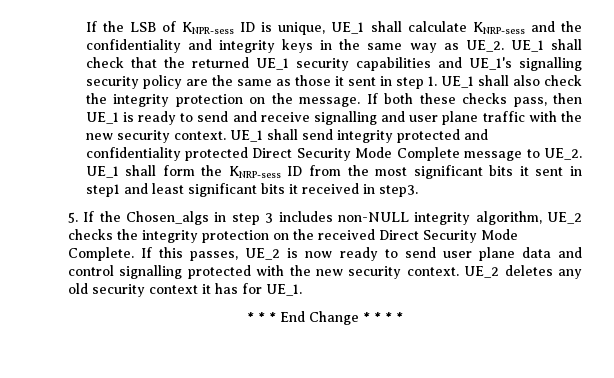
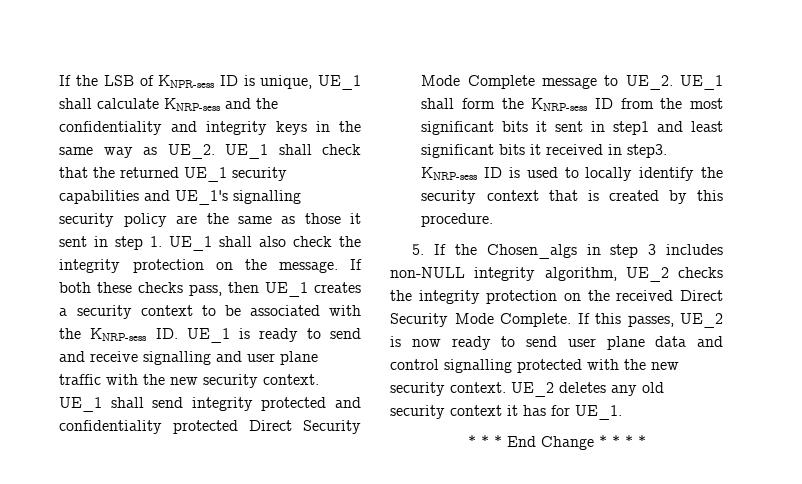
(119, 118) none -> [314,282,362,293] [59,305,361,319] [59,328,230,343] creates a security context to be associated with the KNRP-sess ID. UE_1
(418, 191) none -> [421,167,723,181] [421,190,723,204] [421,213,494,227] KNRP-sess ID is used to locally identify the security context that is created by this procedure.

